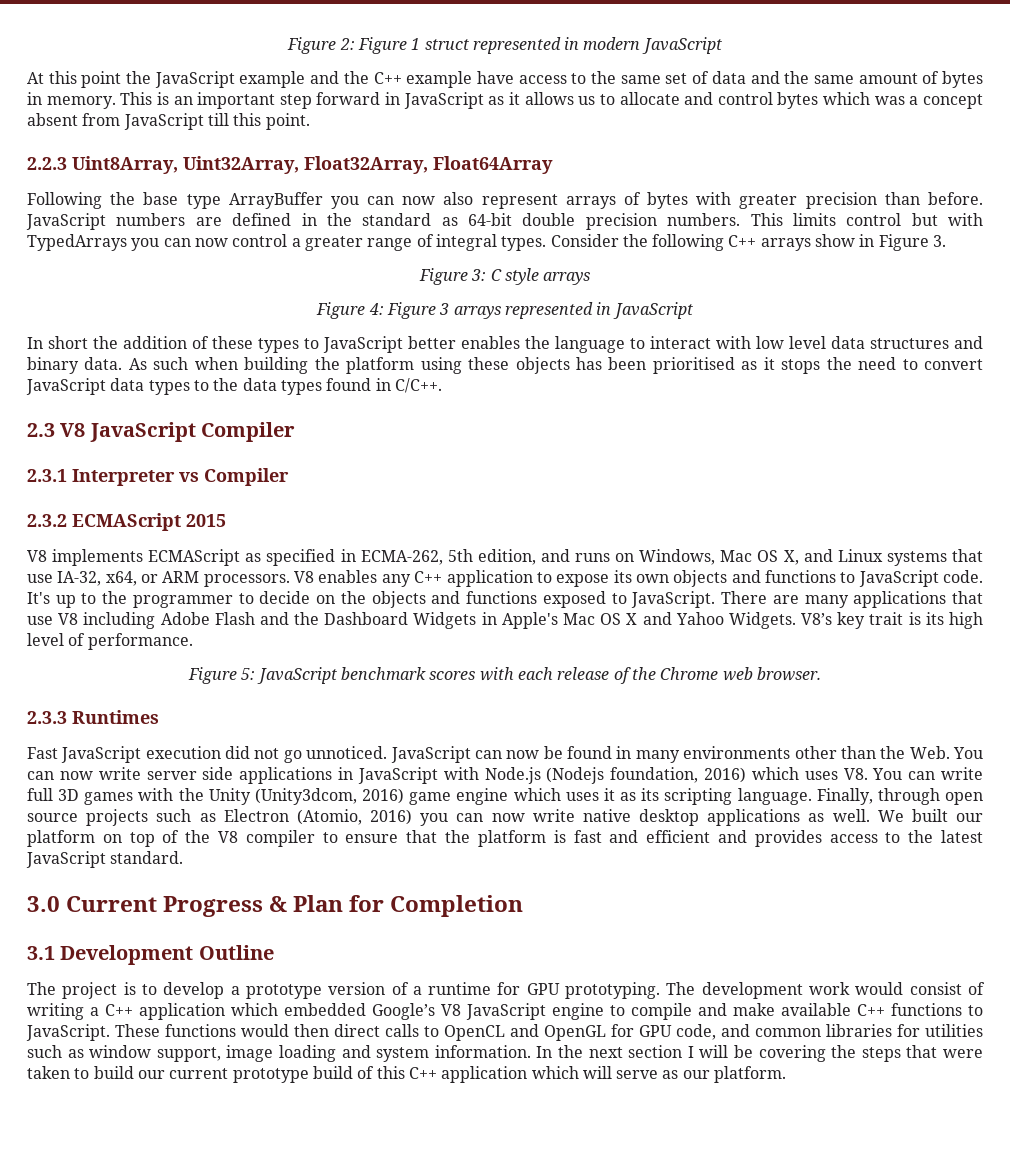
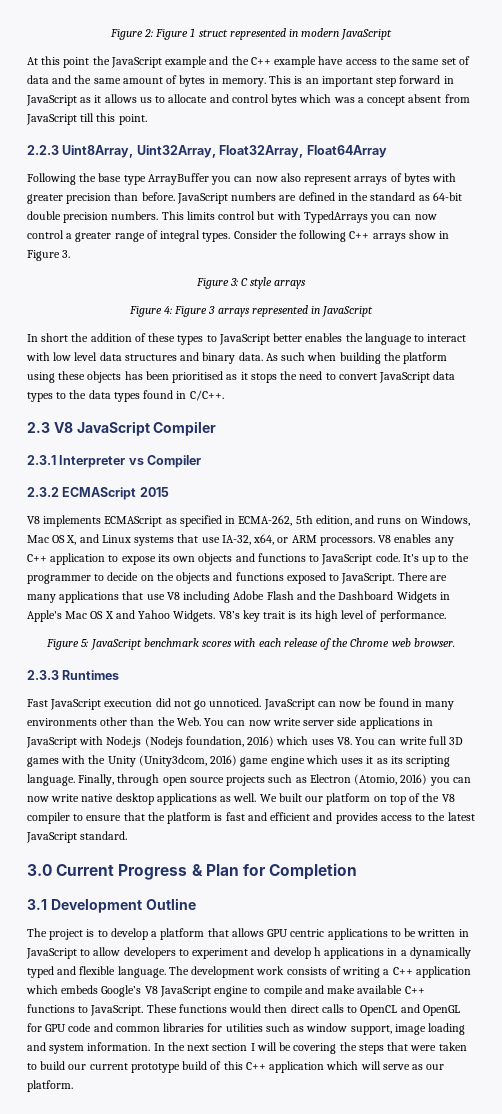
[245,982,661,999] prototype version of a runtime for GPU prototyping. -> [160,928,469,940] [26,947,471,959] [27,966,166,978] platform that allows GPU centric applications to be written in JavaScript to allow developers to experiment and develop h applications in a dynamically typed and flexible language.
[855,982,962,995] would consist -> [286,967,327,975] consists
[284,1003,366,1016] embedded -> [61,985,99,994] embeds
[676,1024,716,1040] code, -> [68,1023,92,1032] code

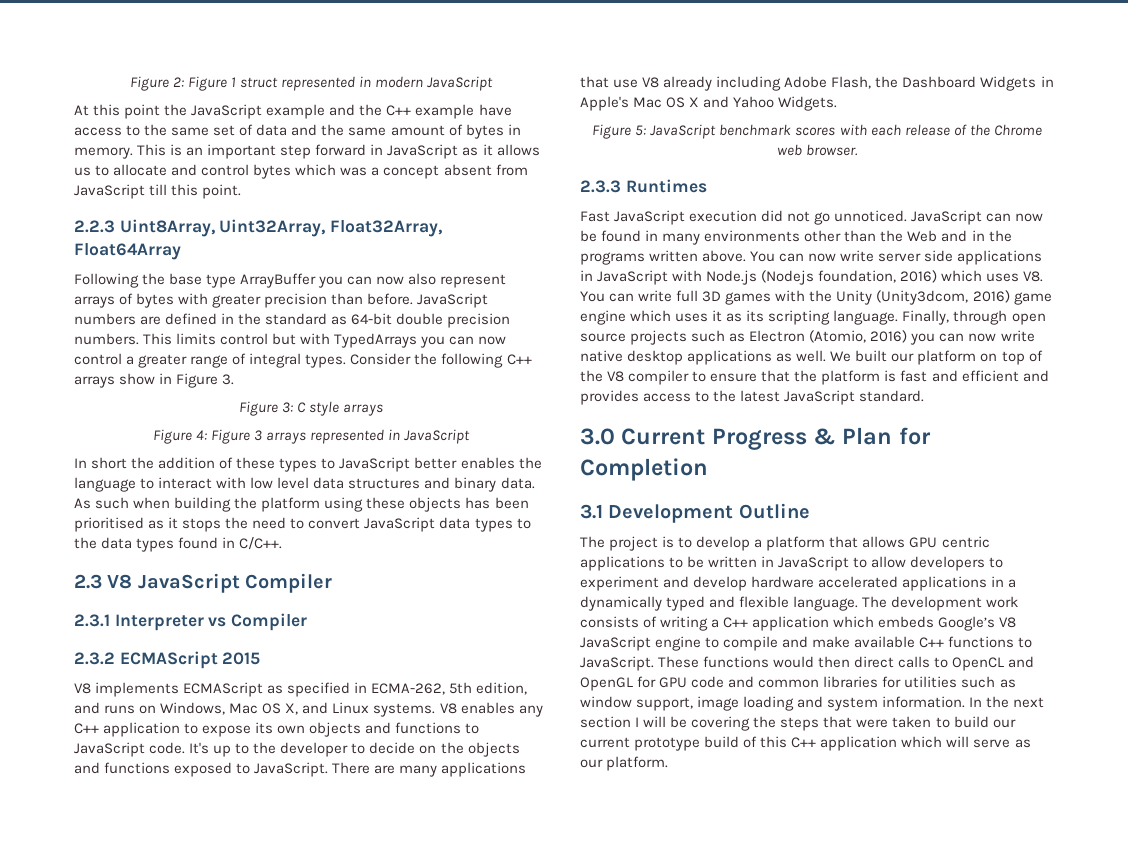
[134,534,375,546] systems that use IA-32, x64, or ARM processors. -> [373,703,436,717] systems.
[27,574,91,584] programmer -> [280,742,349,757] developer
(180, 596) none -> [663,76,713,91] already
[266,591,316,600] Flash and -> [831,76,872,89] Flash,
[218,610,446,622] V8’s key trait is its high level of performance. -> (838, 103) none
[176,717,201,726] Web. -> [907,230,1012,242] [580,250,747,265] Web and in the programs written above.
[313,947,321,956] h -> [751,576,899,588] hardware accelerated

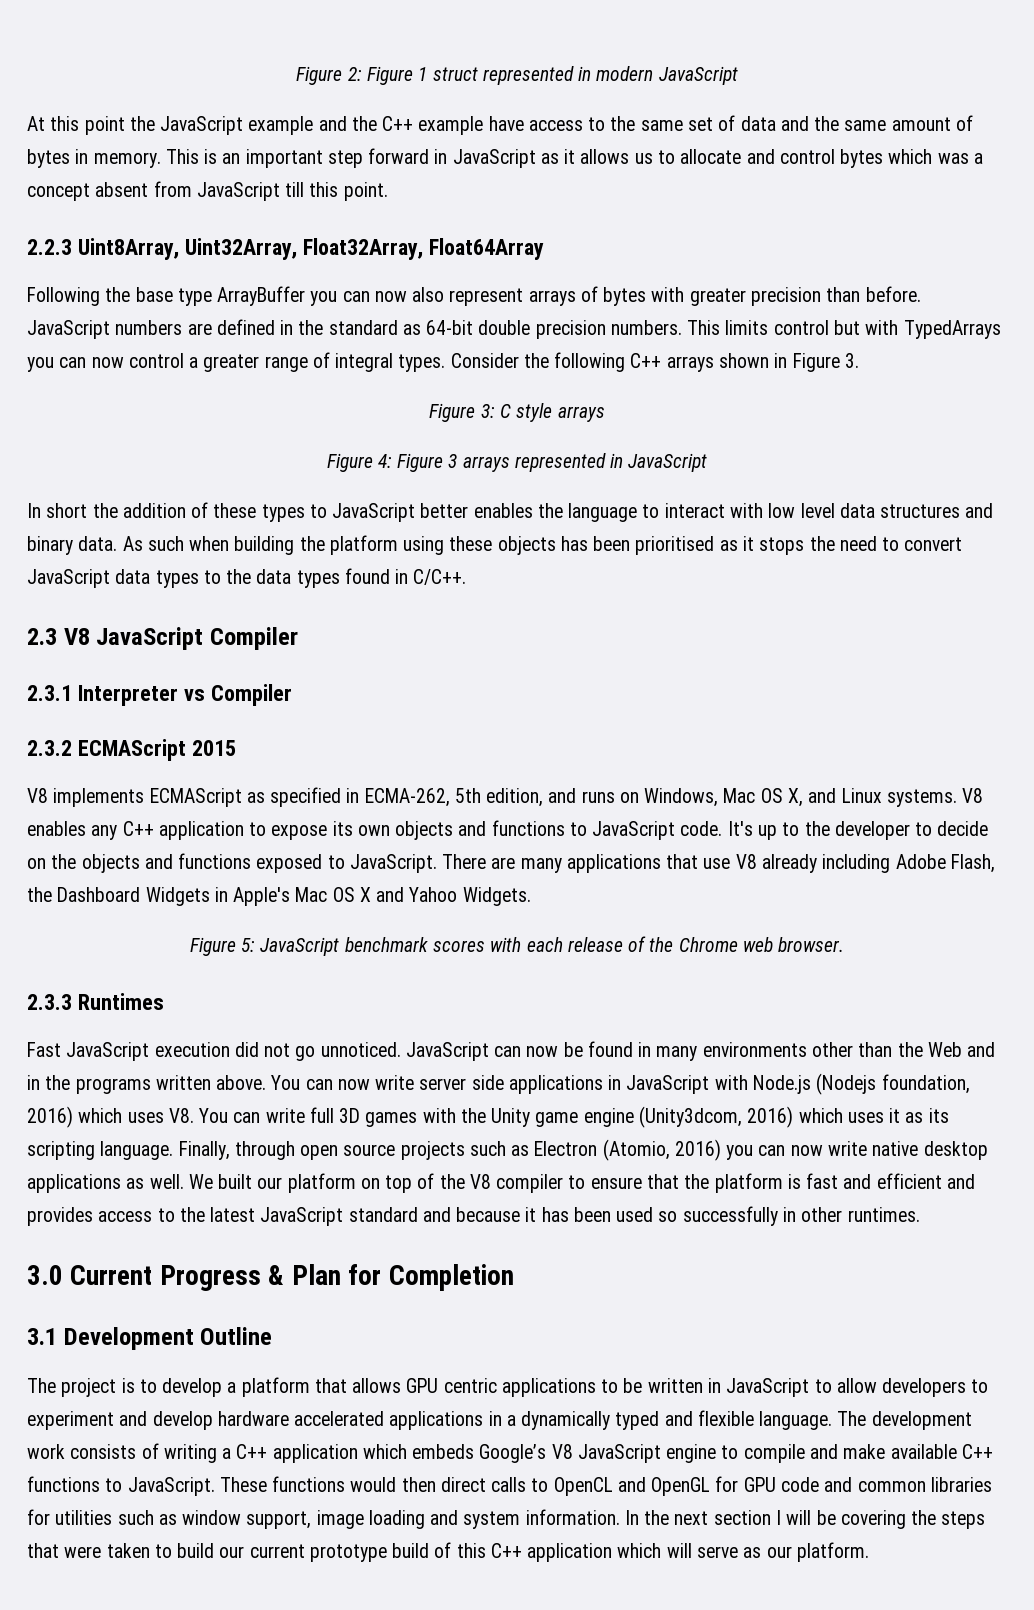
[119,373,156,385] show -> [718,353,769,368] shown
[876,290,1052,305] [580,310,626,325] (Unity3dcom, 2016) game engine -> [535,1106,794,1128] game engine (Unity3dcom, 2016)
[859,390,925,402] standard. -> [348,1206,920,1226] standard and because it has been used so successfully in other runtimes.

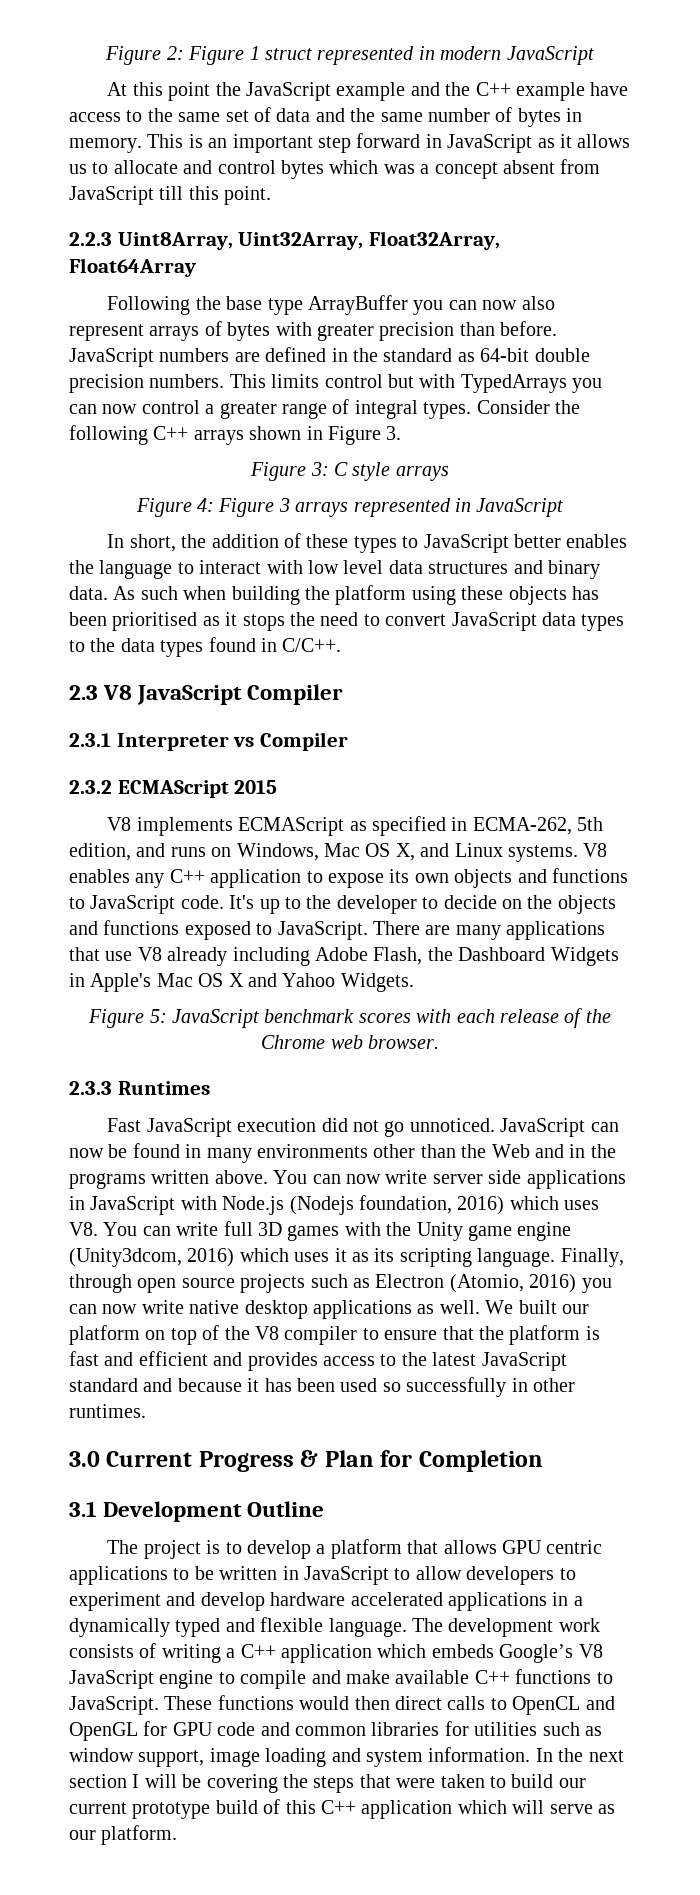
[891,117,951,131] amount -> [428,108,490,122] number
[46,503,88,518] short -> [129,534,176,552] short,

